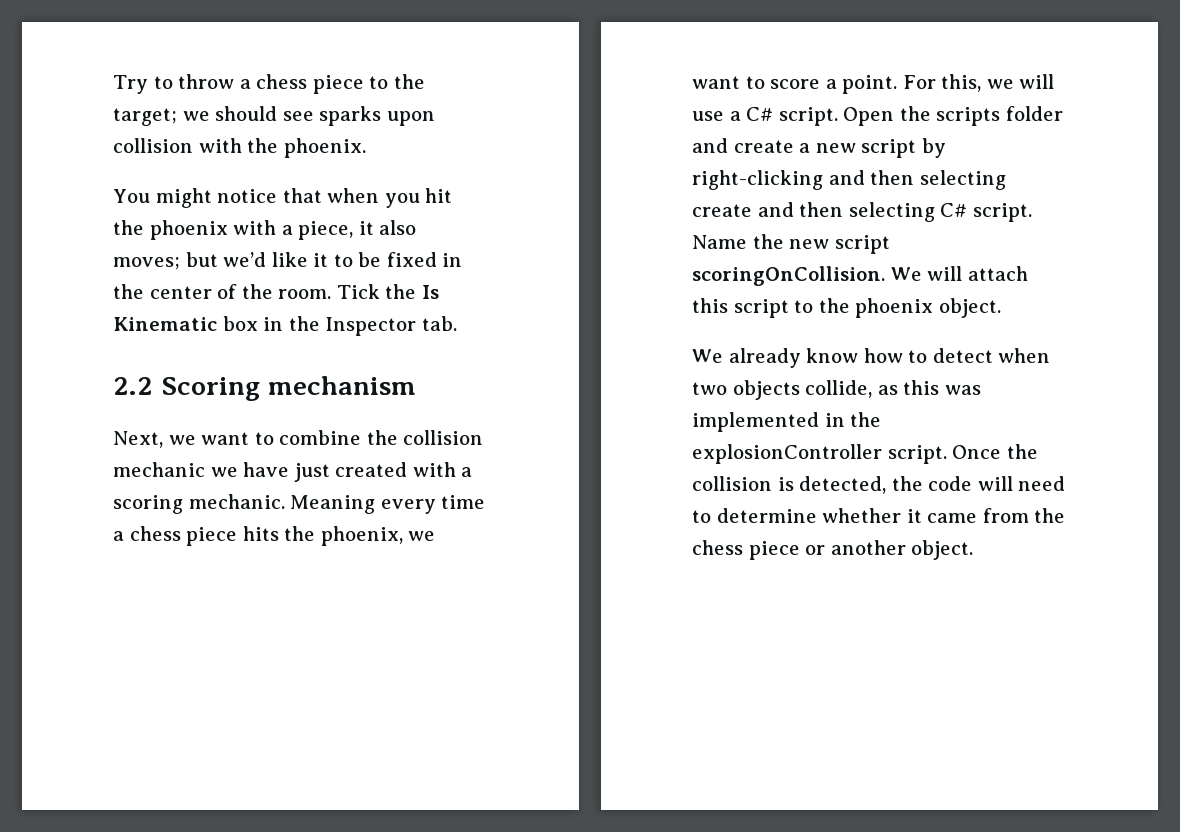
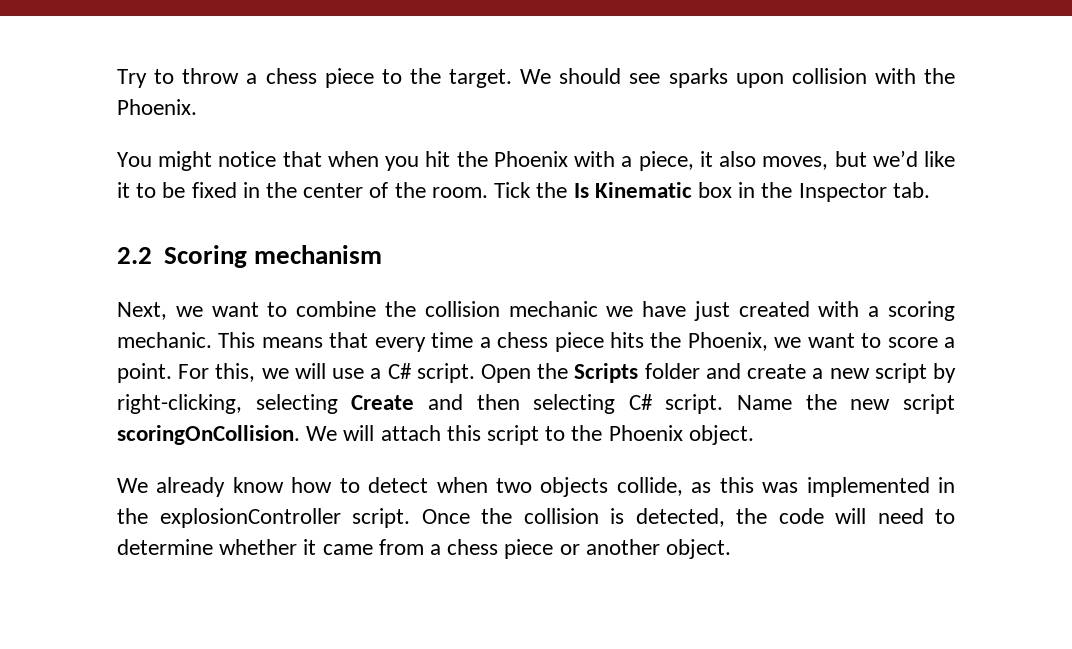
[113,108,210,126] target; we -> [449,69,552,88] target. We
[283,138,366,158] phoenix. -> [117,99,197,115] Phoenix.
[149,220,228,240] phoenix -> [493,151,568,167] Phoenix
[113,257,180,270] moves; -> [762,156,829,170] moves,
[290,495,376,514] Meaning -> [218,332,369,348] This means that
[320,526,403,546] phoenix, -> [687,332,768,351] Phoenix,
[936,107,1001,126] scripts -> [574,363,639,383] Scripts
[692,170,1006,190] [692,204,752,217] right-clicking and then selecting create -> [117,394,415,414] right-clicking, selecting Create
[855,298,934,318] phoenix -> [608,425,683,441] Phoenix
[1034,508,1066,523] the -> [430,544,442,555] a

